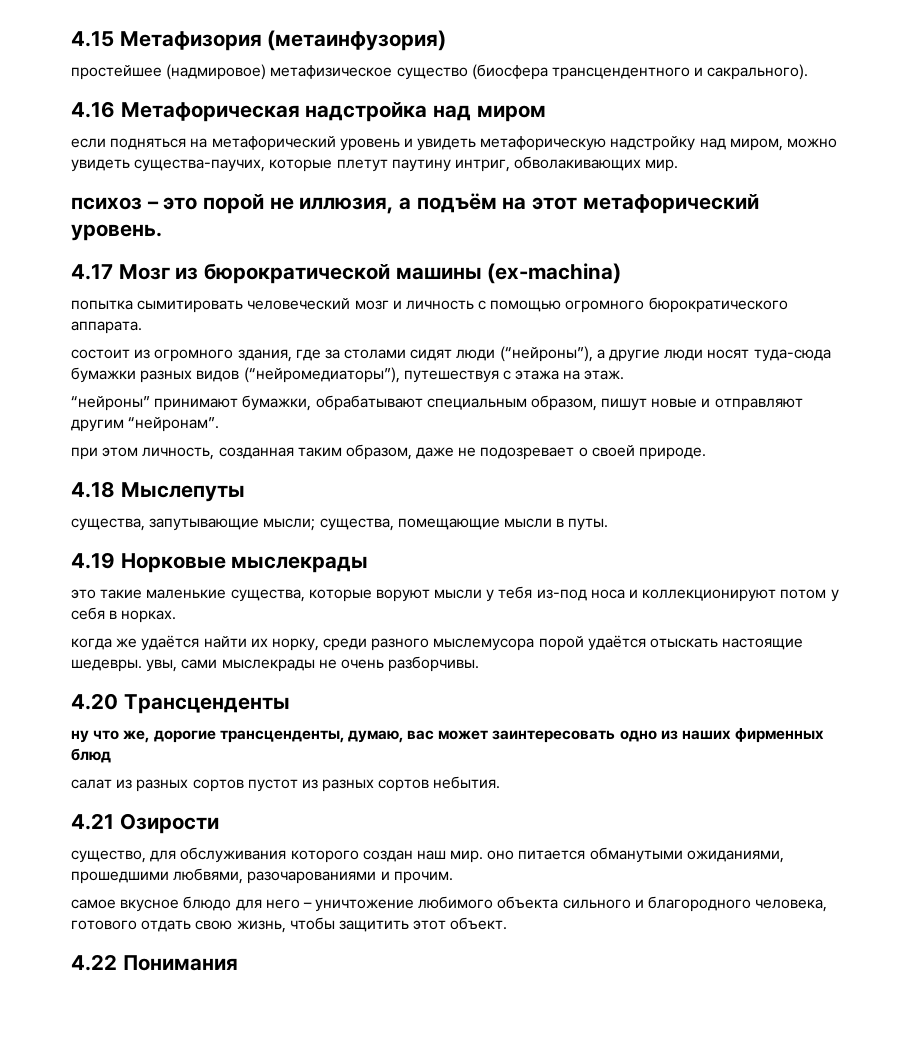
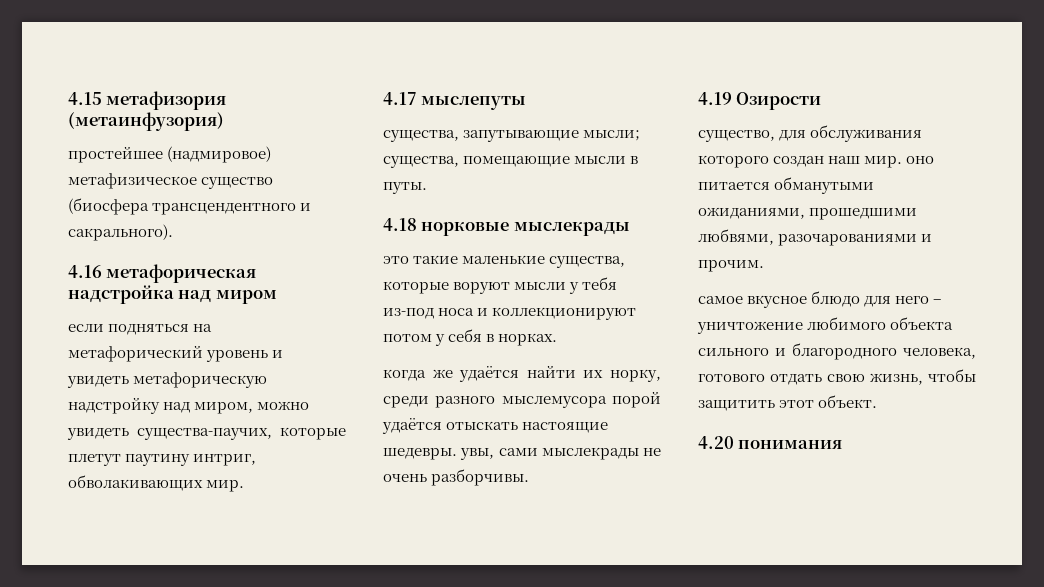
[119,31,262,51] Метафизория -> [106,91,227,110] метафизория
[120,102,300,122] Метафорическая -> [106,264,257,283] метафорическая
[71,193,759,214] [71,224,162,241] [71,263,622,284] [71,297,788,313] [71,321,142,334] [71,346,831,362] [71,367,625,383] [71,395,803,411] [71,417,220,432] [71,444,707,460] [71,481,245,502] психоз – это порой не иллюзия, а подъём на этот метафорический уровень. // 4.17 Мозг из бюрократической машины (ex-machina) // попытка сымитировать человеческий мозг и личность с помощью огромного бюрократического аппарата. // состоит из огромного здания, где за столами сидят люди (“нейроны”), а другие люди носят туда-сюда бумажки разных видов (“нейромедиаторы”), путешествуя с этажа на этаж. // “нейроны” принимают бумажки, обрабатывают специальным образом, пишут новые и отправляют другим “нейронам”. // при этом личность, созданная таким образом, даже не подозревает о своей природе. // 4.18 Мыслепуты -> [383,92,527,110] 4.17 мыслепуты
[71,552,226,573] 4.19 Норковые -> [383,218,510,236] 4.18 норковые
[71,693,290,714] [71,728,825,743] [71,748,111,763] [71,776,501,792] [71,813,114,830] 4.20 Трансценденты // ну что же, дорогие трансценденты, думаю, вас может заинтересовать одно из наших фирменных блюд // салат из разных сортов пустот из разных сортов небытия. // 4.21 -> [698,92,732,105] 4.19
[71,954,238,971] 4.22 Понимания -> [698,436,843,449] 4.20 понимания

